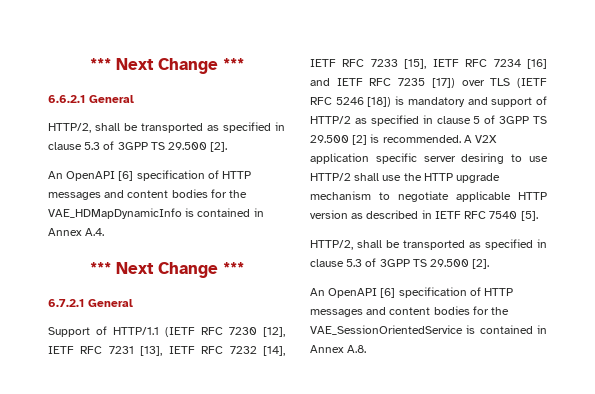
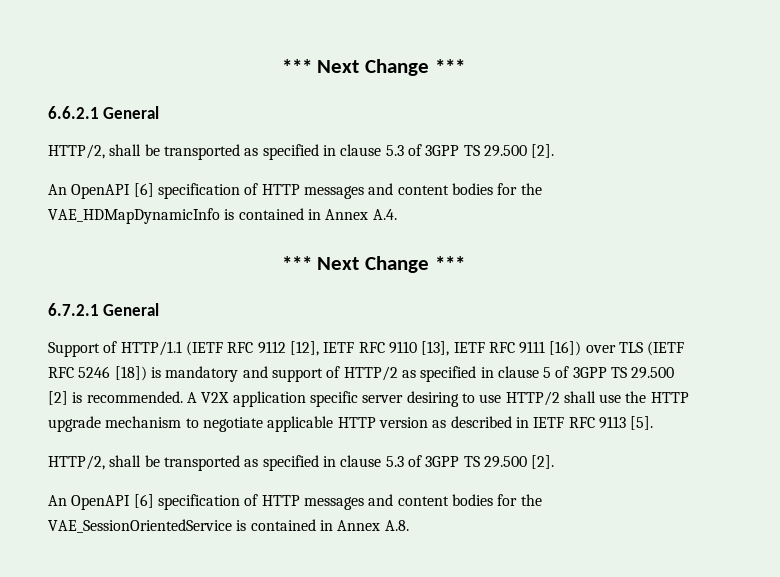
[229,327,257,335] 7230 -> [257,341,286,354] 9112
[108,346,134,354] 7231 -> [388,341,417,354] 9110
[229,346,285,356] [310,59,547,69] [310,78,455,88] 7232 [14], IETF RFC 7233 [15], IETF RFC 7234 [16] and IETF RFC 7235 [17]) -> [519,341,582,356] 9111 [16])
[489,211,518,219] 7540 -> [598,416,626,429] 9113

